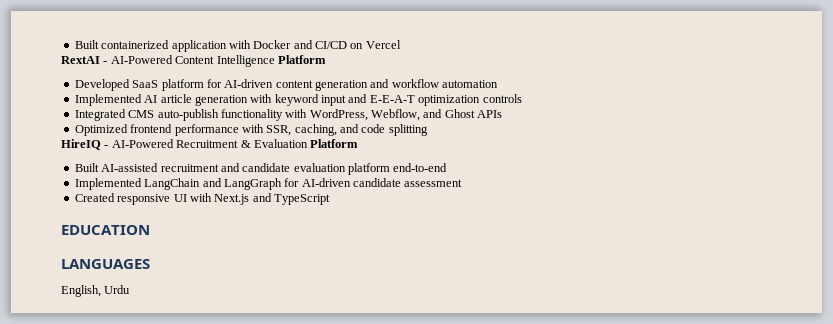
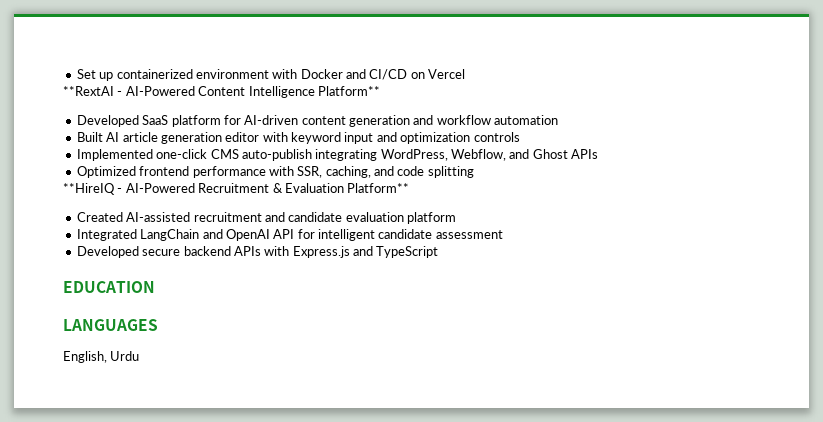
[74,40,227,52] Built containerized application -> [76,69,269,81] Set up containerized environment
[61,56,100,64] RextAI -> [63,86,114,96] **RextAI
[277,55,326,64] Platform -> [317,86,380,96] Platform**
[74,94,142,106] Implemented -> [76,132,103,142] Built
(248, 100) none -> [225,132,260,142] editor
[369,95,415,103] E-E-A-T -> (397, 137) none
[74,109,308,121] Integrated CMS auto-publish functionality with -> [76,149,378,161] Implemented one-click CMS auto-publish integrating
[61,139,101,150] HireIQ -> [63,183,115,195] **HireIQ
[310,139,359,148] [74,163,99,172] Platform // Built -> [347,183,410,193] [76,212,123,222] Platform** // Created
[393,163,448,172] [74,178,463,190] [74,193,250,205] end-to-end // Implemented LangChain and LangGraph for AI-driven candidate assessment // Created responsive UI with Next.js -> [76,229,503,241] [76,246,350,258] // Integrated LangChain and OpenAI API for intelligent candidate assessment // Developed secure backend APIs with Express.js

